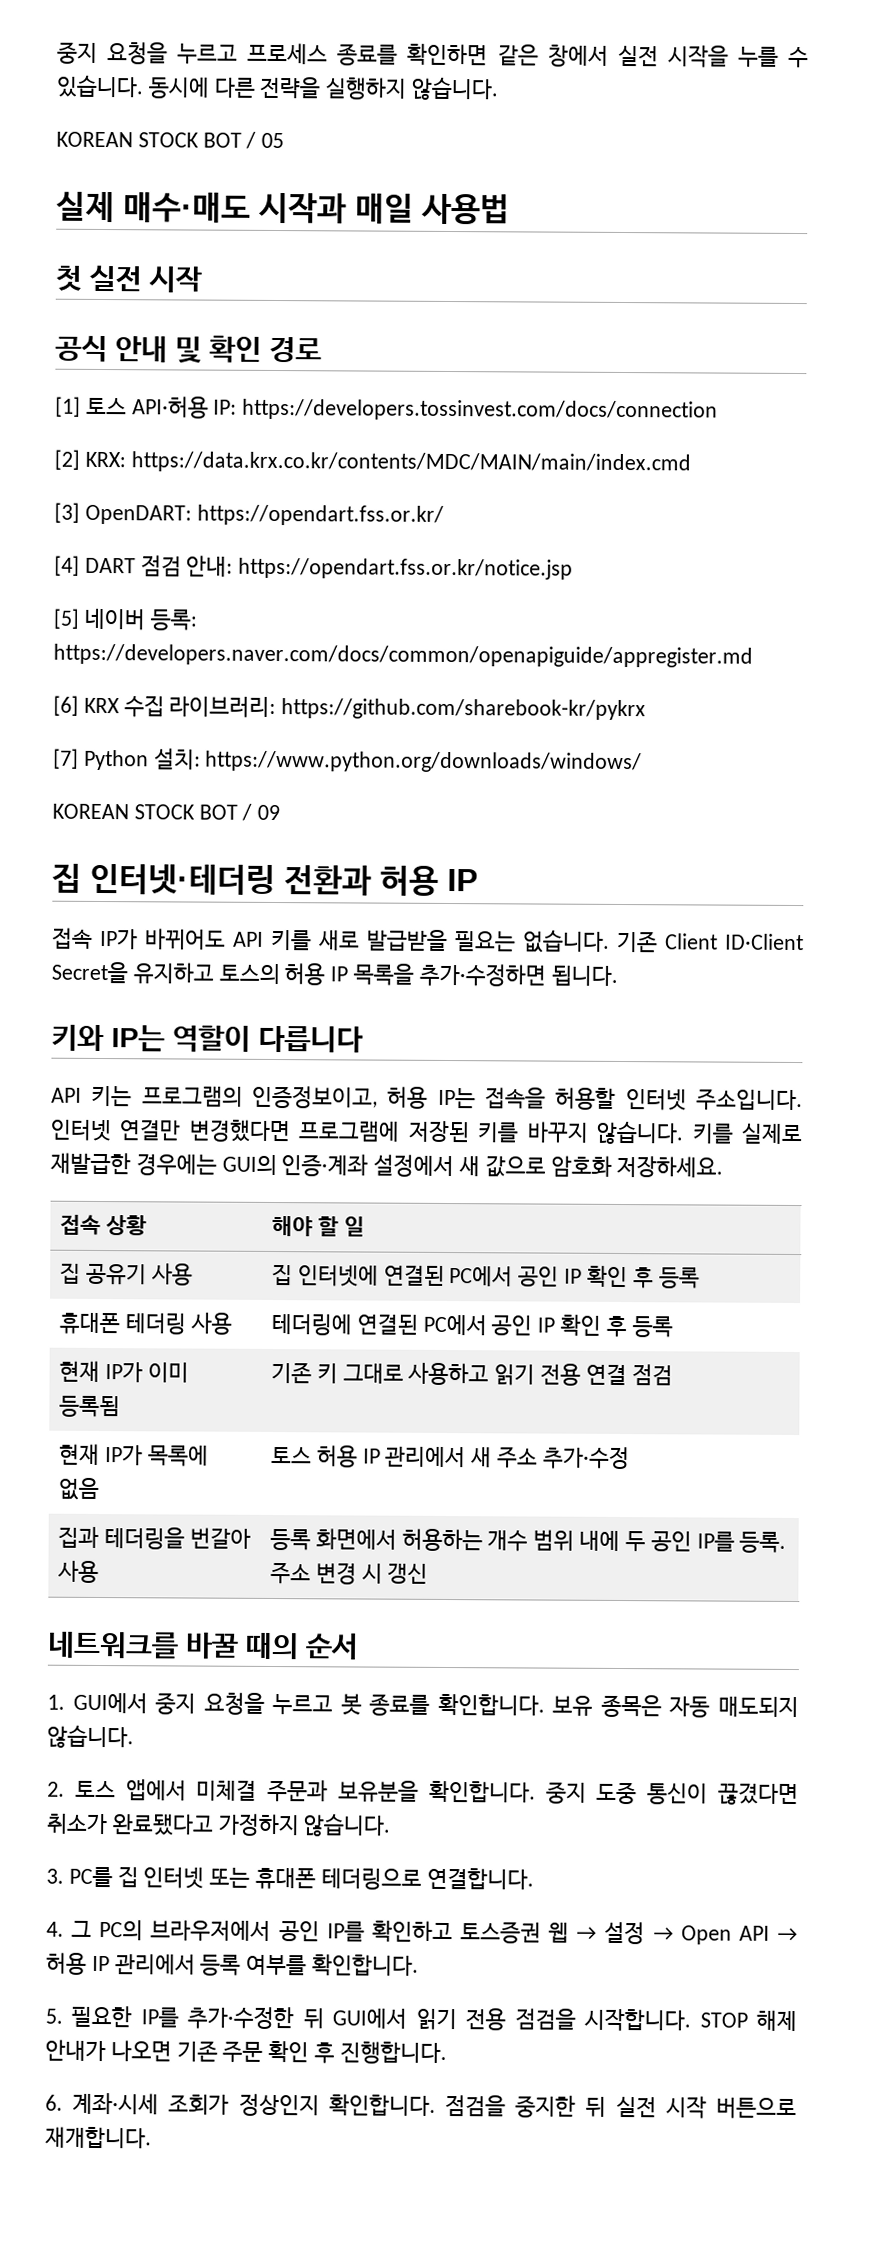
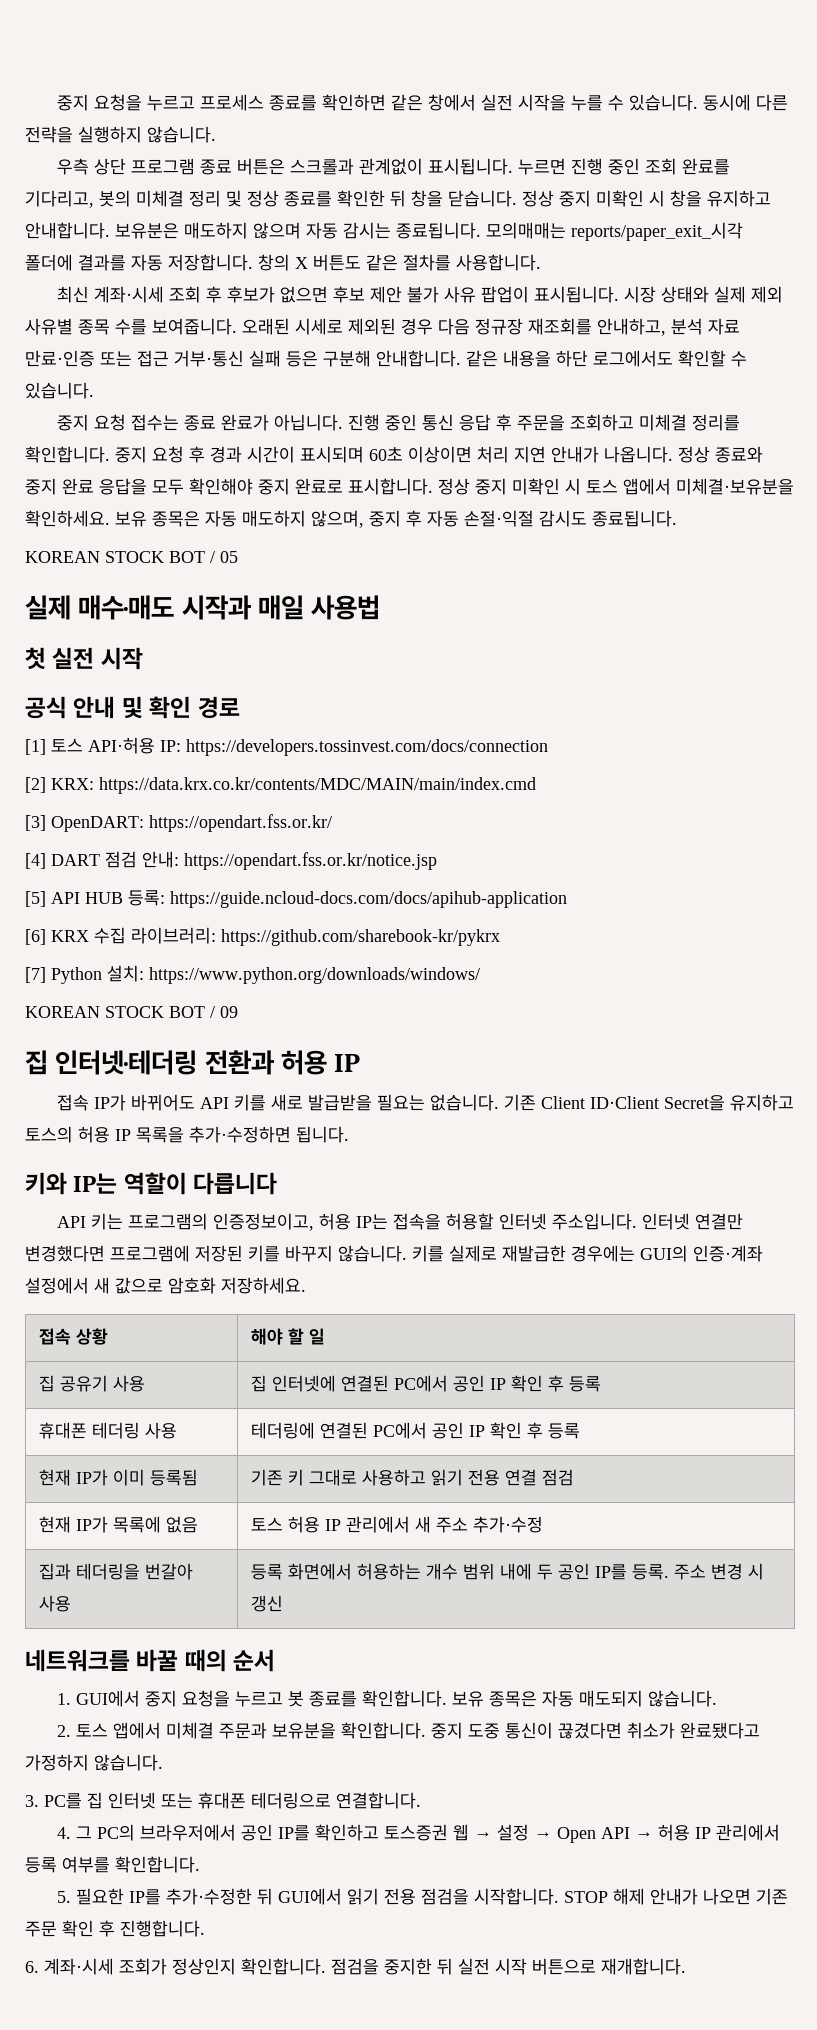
(500, 88) none -> [57,158,731,175] [25,190,771,208] [25,222,743,241] [25,254,541,271] [57,286,784,303] [25,318,740,336] [25,350,747,367] [25,382,94,399] [57,414,741,431] [25,446,763,463] [25,478,794,495] [25,510,677,528] // 우측 상단 프로그램 종료 버튼은 스크롤과 관계없이 표시됩니다. 누르면 진행 중인 조회 완료를 기다리고, 봇의 미체결 정리 및 정상 종료를 확인한 뒤 창을 닫습니다. 정상 중지 미확인 시 창을 유지하고 안내합니다. 보유분은 매도하지 않으며 자동 감시는 종료됩니다. 모의매매는 reports/paper_exit_시각 폴더에 결과를 자동 저장합니다. 창의 X 버튼도 같은 절차를 사용합니다. // 최신 계좌·시세 조회 후 후보가 없으면 후보 제안 불가 사유 팝업이 표시됩니다. 시장 상태와 실제 제외 사유별 종목 수를 보여줍니다. 오래된 시세로 제외된 경우 다음 정규장 재조회를 안내하고, 분석 자료 만료·인증 또는 접근 거부·통신 실패 등은 구분해 안내합니다. 같은 내용을 하단 로그에서도 확인할 수 있습니다. // 중지 요청 접수는 종료 완료가 아닙니다. 진행 중인 통신 응답 후 주문을 조회하고 미체결 정리를 확인합니다. 중지 요청 후 경과 시간이 표시되며 60초 이상이면 처리 지연 안내가 나옵니다. 정상 종료와 중지 완료 응답을 모두 확인해야 중지 완료로 표시합니다. 정상 중지 미확인 시 토스 앱에서 미체결·보유분을 확인하세요. 보유 종목은 자동 매도하지 않으며, 중지 후 자동 손절·익절 감시도 종료됩니다.
[83,607,197,631] [53,643,753,668] 네이버 등록: https://developers.naver.com/docs/common/openapiguide/appregister.md -> [51,890,567,908] API HUB 등록: https://guide.ncloud-docs.com/docs/apihub-application

